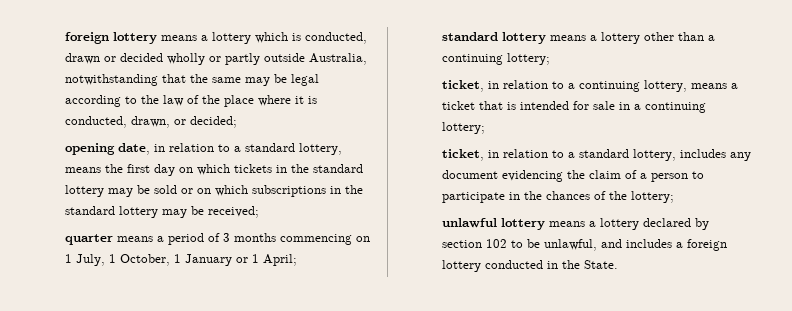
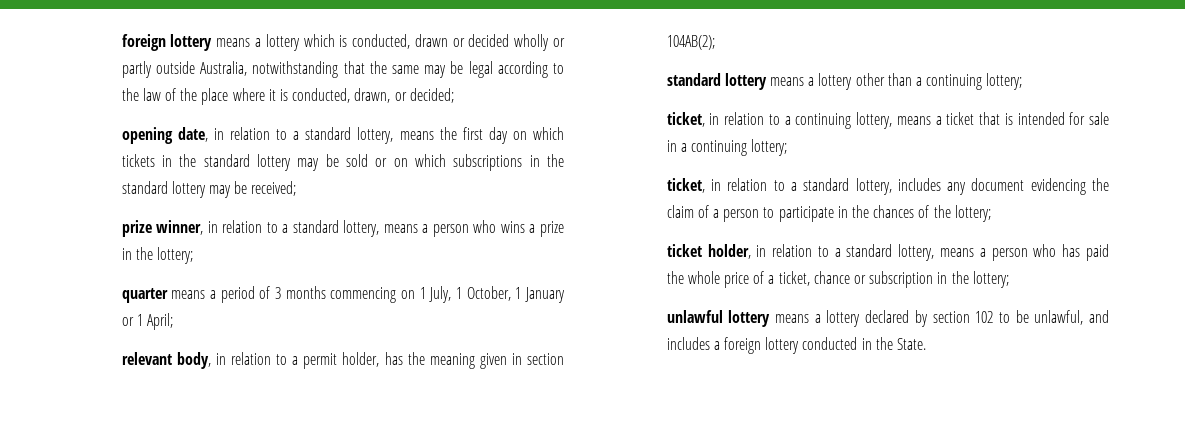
(259, 212) none -> [121,220,565,237] [121,247,194,264] // prize winner, in relation to a standard lottery, means a person who wins a prize in the lottery;
(297, 260) none -> [121,352,564,369] [666,35,715,50] // relevant body, in relation to a permit holder, has the meaning given in section 104AB(2);
(674, 197) none -> [666,244,1109,261] [666,271,1009,288] // ticket holder, in relation to a standard lottery, means a person who has paid the whole price of a ticket, chance or subscription in the lottery;

